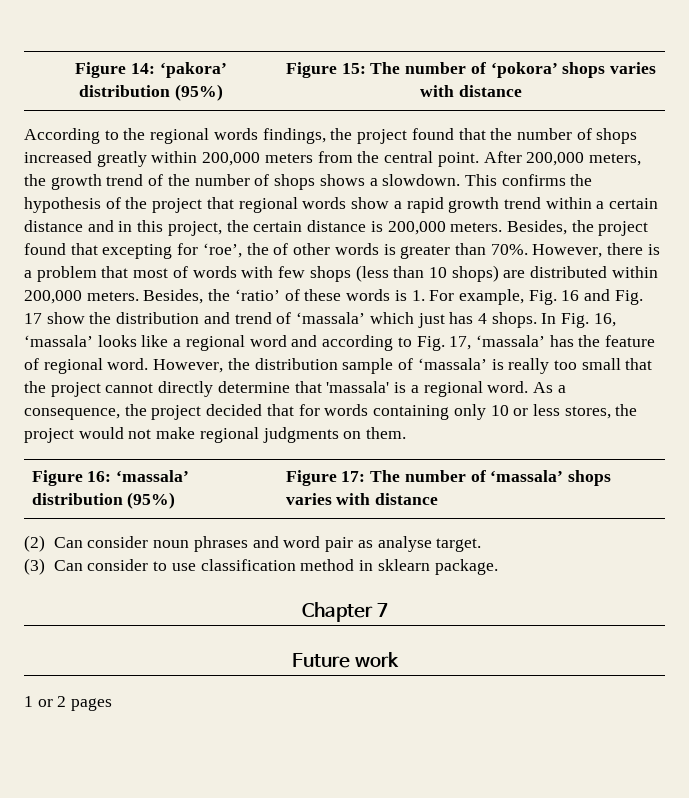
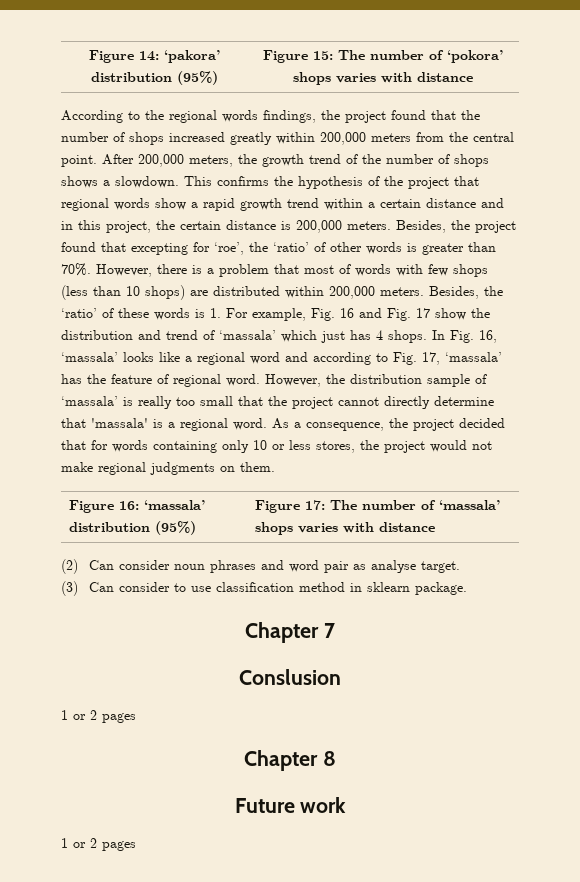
(269, 249) none -> [273,242,309,252] ‘ratio’
(388, 610) none -> [239,669,341,685] [61,710,136,723] [244,750,336,771] // Conslusion // 1 or 2 pages // Chapter 8

